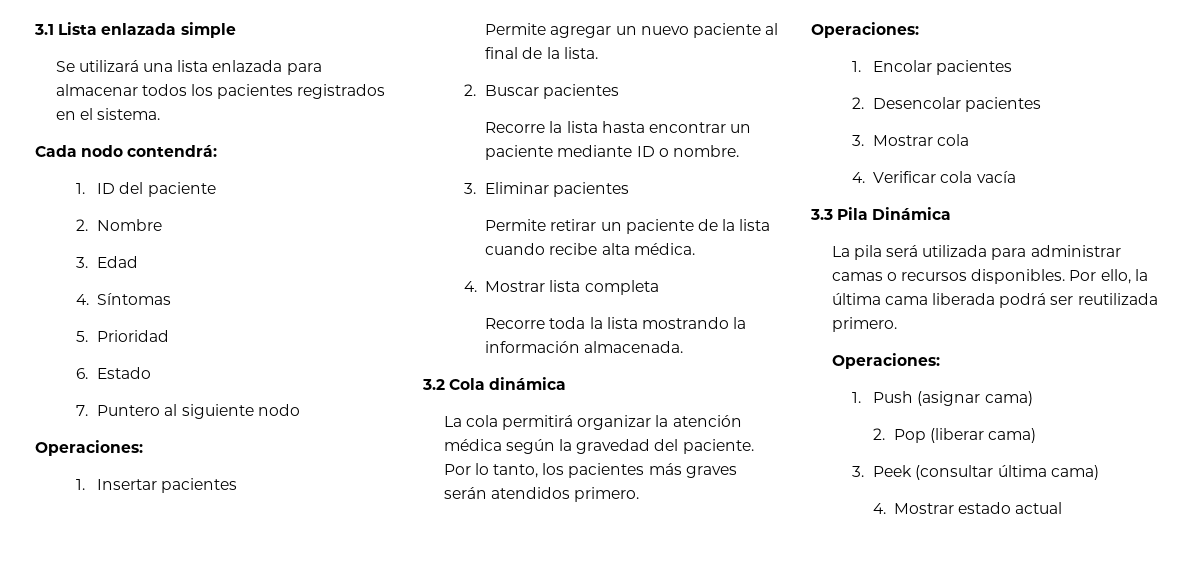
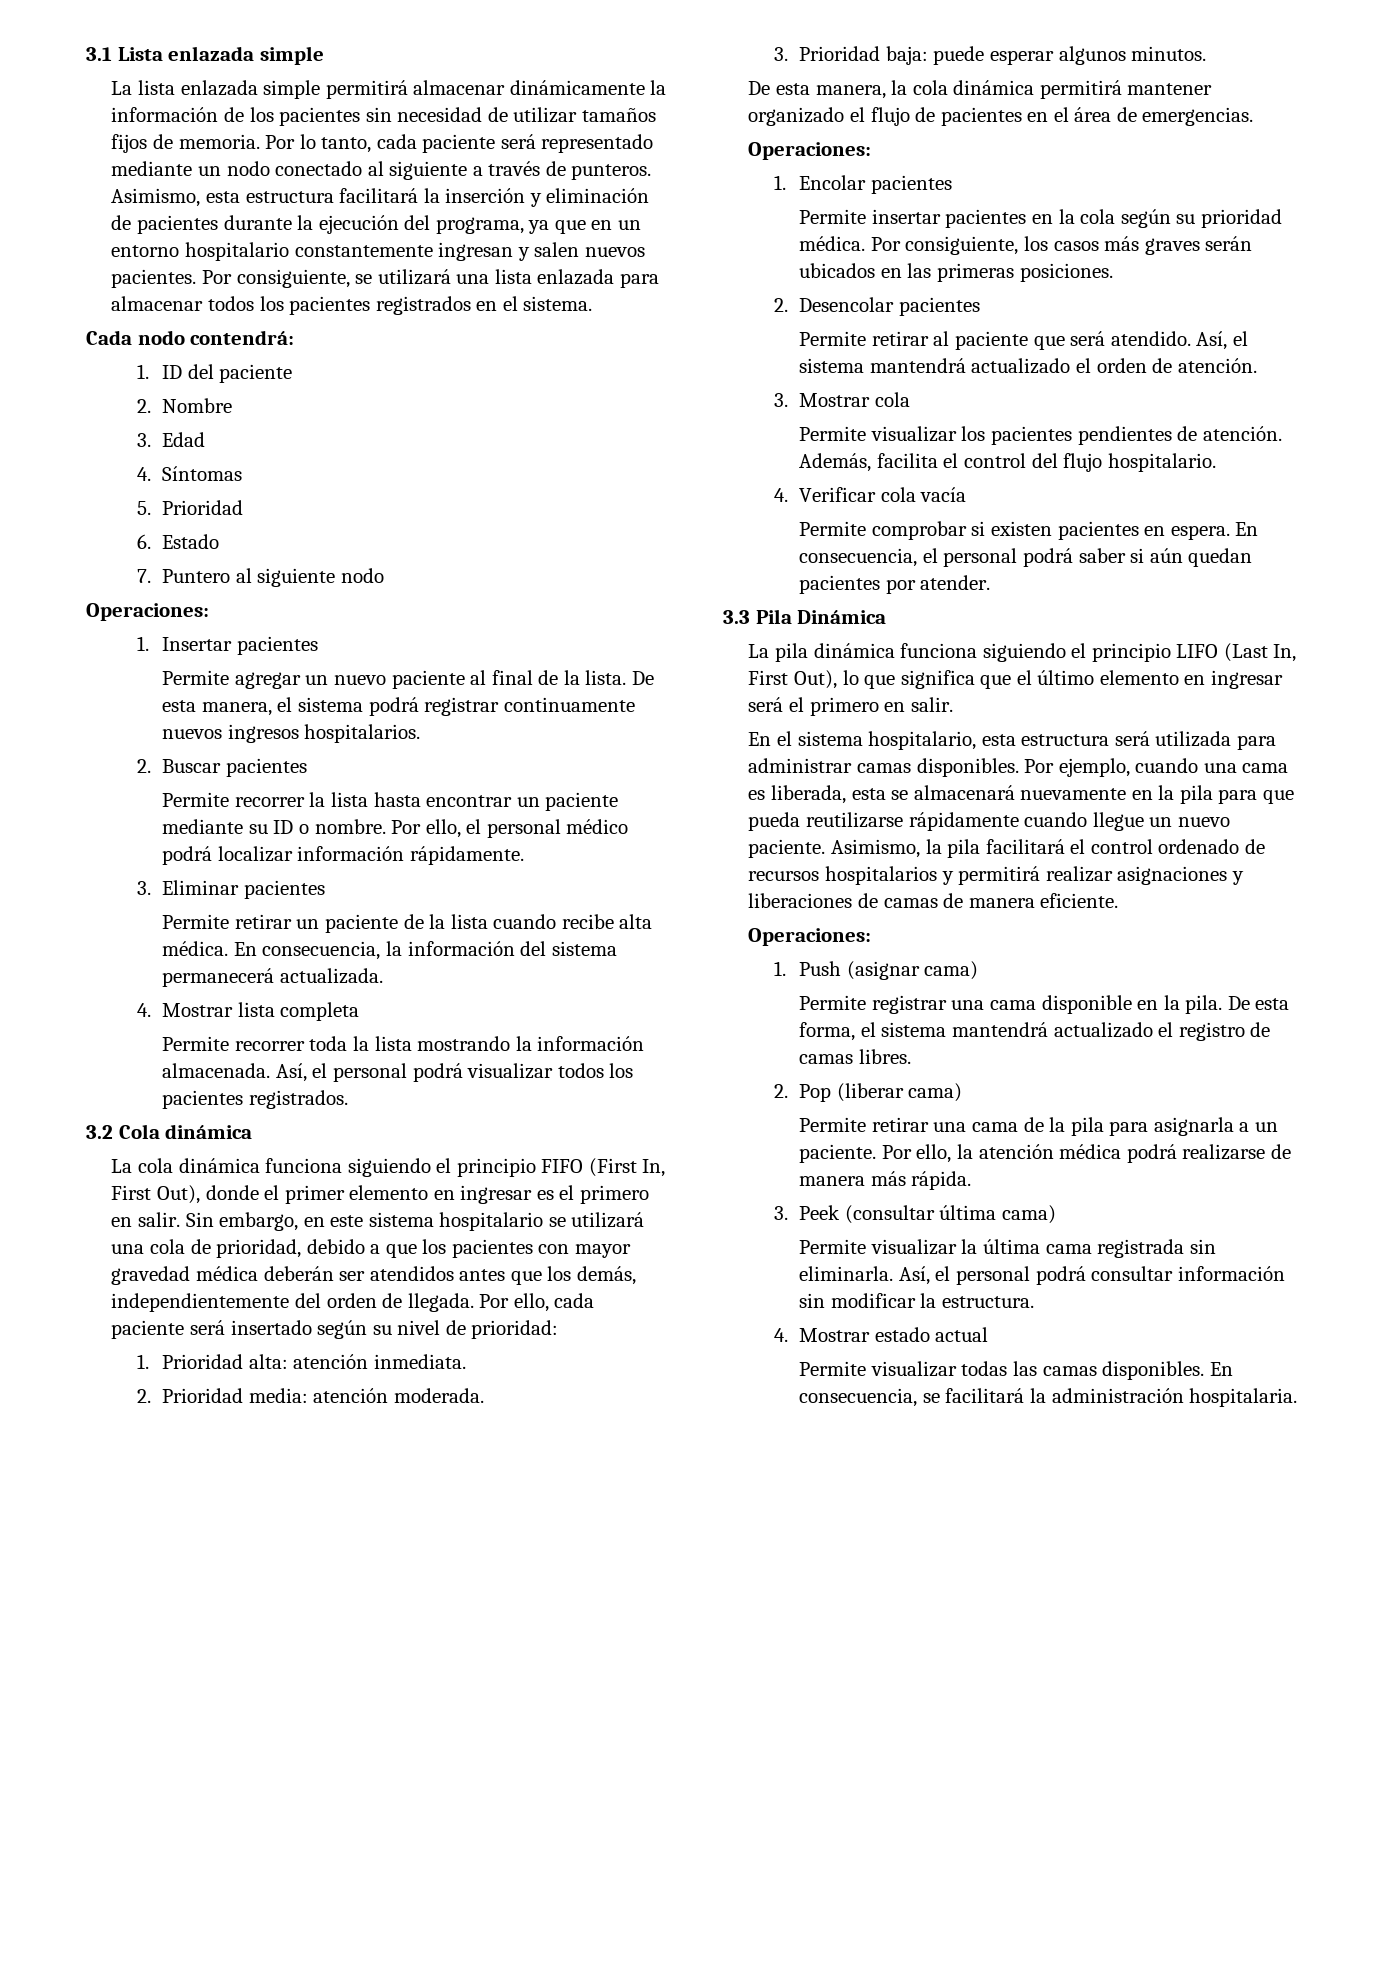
[55,61,75,72] Se -> [111,80,667,99] [111,107,656,126] [111,134,654,153] [111,161,652,180] [111,188,650,207] [111,215,641,234] [111,242,645,261] [111,269,373,288] La lista enlazada simple permitirá almacenar dinámicamente la información de los pacientes sin necesidad de utilizar tamaños fijos de memoria. Por lo tanto, cada paciente será representado mediante un nodo conectado al siguiente a través de punteros. Asimismo, esta estructura facilitará la inserción y eliminación de pacientes durante la ejecución del programa, ya que en un entorno hospitalario constantemente ingresan y salen nuevos pacientes. Por consiguiente, se
(598, 53) none -> [631,671,654,685] [162,697,635,716] [162,724,421,743] De esta manera, el sistema podrá registrar continuamente nuevos ingresos hospitalarios.
[485,122,546,133] Recorre -> [162,792,305,807] Permite recorrer
(633, 151) none -> [248,824,268,834] su
(739, 151) none -> [391,819,629,838] [162,846,525,865] Por ello, el personal médico podrá localizar información rápidamente.
(695, 249) none -> [233,941,617,960] [162,968,383,987] En consecuencia, la información del sistema permanecerá actualizada.
[485,318,546,329] Recorre -> [162,1036,305,1051] Permite recorrer
(684, 347) none -> [275,1063,634,1082] [162,1090,348,1109] Así, el personal podrá visualizar todos los pacientes registrados.
[502,415,742,430] [443,439,754,454] [443,463,737,478] [443,487,640,502] [811,22,919,38] [852,60,1013,75] [852,97,1042,112] [852,134,970,146] [852,171,1016,183] permitirá organizar la atención médica según la gravedad del paciente. Por lo tanto, los pacientes más graves serán atendidos primero. // Operaciones: // 1. Encolar pacientes // 2. Desencolar pacientes // 3. Mostrar cola // 4. Verificar cola vacía -> [178,1158,666,1177] [111,1185,649,1204] [111,1212,645,1231] [111,1239,631,1258] [111,1266,636,1285] [111,1293,595,1312] [111,1320,559,1339] [136,1354,467,1369] [136,1388,485,1403] [773,46,1207,65] [748,80,1213,99] [748,107,1254,126] [748,142,872,160] [773,175,952,194] [799,209,1282,228] [799,236,1253,255] [799,263,1113,282] [773,297,980,316] [799,331,1248,350] [799,358,1257,374] [773,392,910,407] [799,426,1282,445] [799,453,1216,472] [773,487,967,502] [799,521,1259,540] [799,548,1253,567] [799,575,991,594] dinámica funciona siguiendo el principio FIFO (First In, First Out), donde el primer elemento en ingresar es el primero en salir. Sin embargo, en este sistema hospitalario se utilizará una cola de prioridad, debido a que los pacientes con mayor gravedad médica deberán ser atendidos antes que los demás, independientemente del orden de llegada. Por ello, cada paciente será insertado según su nivel de prioridad: // 1. Prioridad alta: atención inmediata. // 2. Prioridad media: atención moderada. // 3. Prioridad baja: puede esperar algunos minutos. // De esta manera, la cola dinámica permitirá mantener organizado el flujo de pacientes en el área de emergencias. // Operaciones: // 1. Encolar pacientes // Permite insertar pacientes en la cola según su prioridad médica. Por consiguiente, los casos más graves serán ubicados en las primeras posiciones. // 2. Desencolar pacientes // Permite retirar al paciente que será atendido. Así, el sistema mantendrá actualizado el orden de atención. // 3. Mostrar cola // Permite visualizar los pacientes pendientes de atención. Además, facilita el control del flujo hospitalario. // 4. Verificar cola vacía // Permite comprobar si existen pacientes en espera. En consecuencia, el personal podrá saber si aún quedan pacientes por atender.
(882, 252) none -> [813,643,1297,662] [748,670,1283,689] [748,697,953,716] [748,731,1110,750] dinámica funciona siguiendo el principio LIFO (Last In, First Out), lo que significa que el último elemento en ingresar será el primero en salir. // En el sistema hospitalario, esta estructura
[886,269,1148,284] [831,293,1158,308] [831,317,897,332] o recursos disponibles. Por ello, la última cama liberada podrá ser reutilizada primero. -> [916,758,1289,777] [748,785,1294,804] [748,812,1230,831] [748,839,1265,858] [748,866,1244,885] [748,893,1119,908] disponibles. Por ejemplo, cuando una cama es liberada, esta se almacenará nuevamente en la pila para que pueda reutilizarse rápidamente cuando llegue un nuevo paciente. Asimismo, la pila facilitará el control ordenado de recursos hospitalarios y permitirá realizar asignaciones y liberaciones de camas de manera eficiente.
[873,428,1037,443] 2. Pop (liberar cama) -> [799,995,1290,1014] [799,1022,1271,1041] [799,1049,911,1064] [773,1083,963,1102] [799,1117,1278,1136] [799,1144,1291,1163] [799,1171,972,1190] Permite registrar una cama disponible en la pila. De esta forma, el sistema mantendrá actualizado el registro de camas libres. // 2. Pop (liberar cama) // Permite retirar una cama de la pila para asignarla a un paciente. Por ello, la atención médica podrá realizarse de manera más rápida.
[873,502,1063,514] 4. Mostrar estado actual -> [799,1239,1216,1258] [799,1266,1285,1285] [799,1293,1035,1308] [773,1327,989,1342] [799,1361,1233,1380] [799,1388,1298,1407] Permite visualizar la última cama registrada sin eliminarla. Así, el personal podrá consultar información sin modificar la estructura. // 4. Mostrar estado actual // Permite visualizar todas las camas disponibles. En consecuencia, se facilitará la administración hospitalaria.

